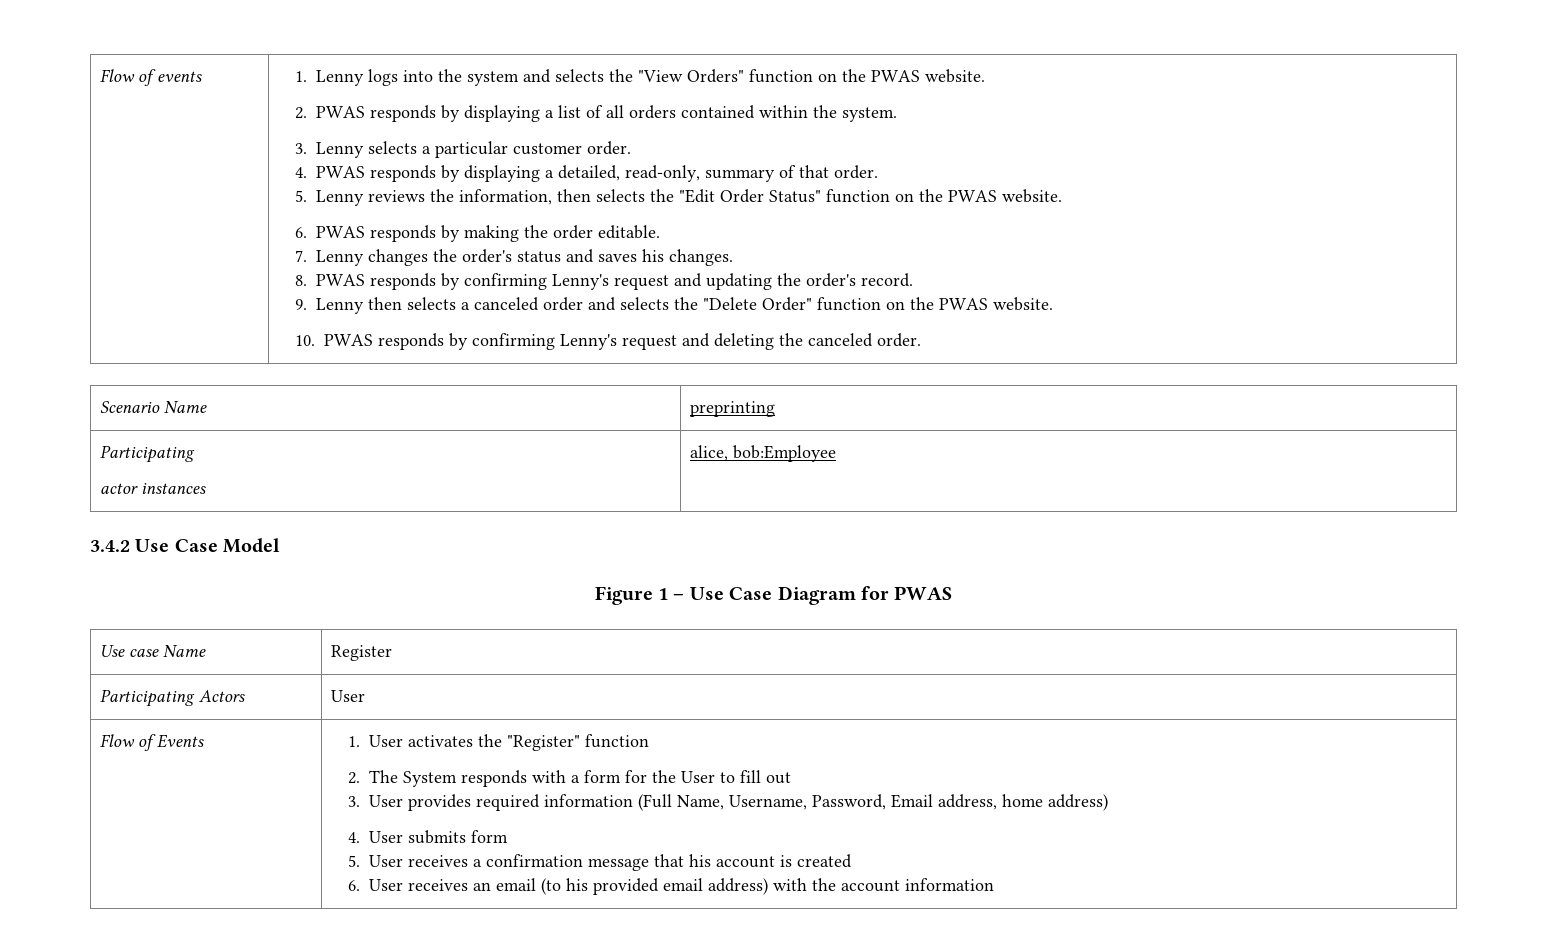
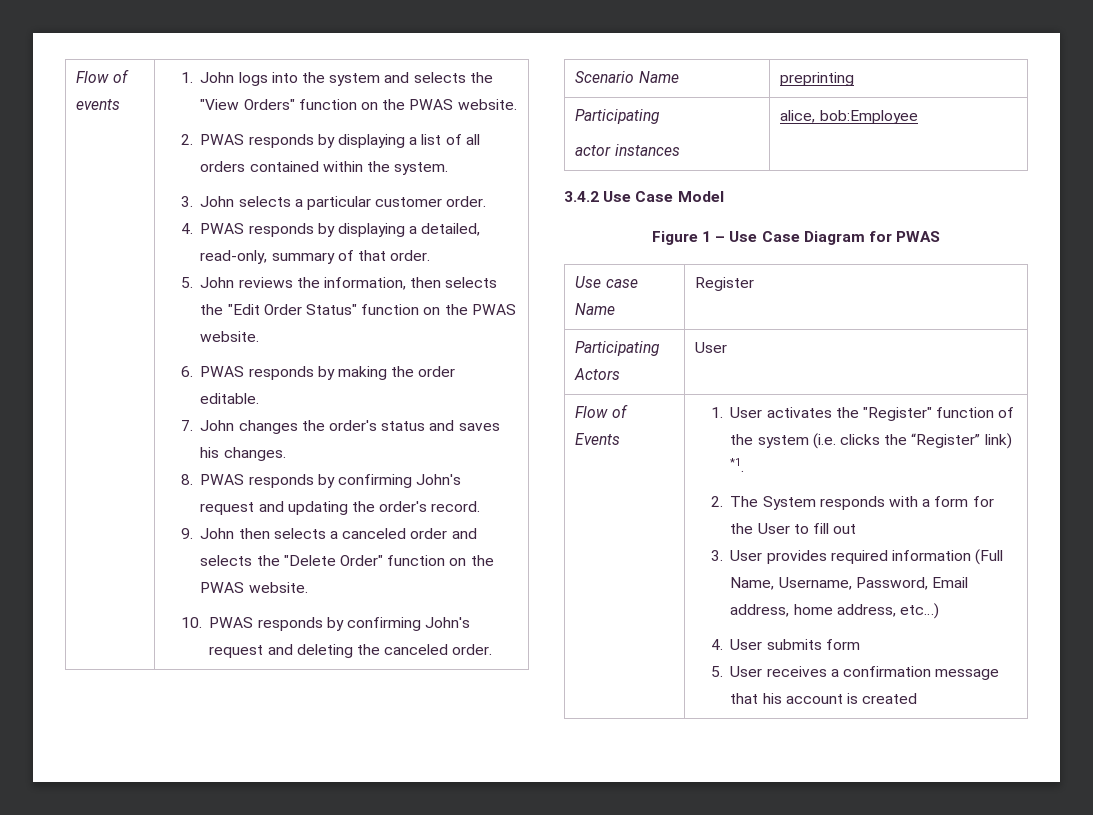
[315,70,364,86] Lenny -> [200,72,235,83] John
[315,142,364,158] Lenny -> [200,196,235,207] John
[315,190,364,206] Lenny -> [200,277,235,288] John
[315,250,364,266] Lenny -> [200,420,235,431] John
[551,274,609,290] Lenny's -> [416,474,462,485] John's
[315,298,364,314] Lenny -> [200,528,235,539] John
[559,334,617,350] Lenny's -> [425,617,471,628] John's
(649, 741) none -> [998,407,1015,418] [730,433,1012,449] [730,458,745,472] of the system (i.e. clicks the “Register” link) *1.
[1047,794,1108,811] address) -> [836,603,939,619] address, etc…)
[347,878,994,895] // 6. User receives an email (to his provided email address) with the account information -> (918, 698) none

